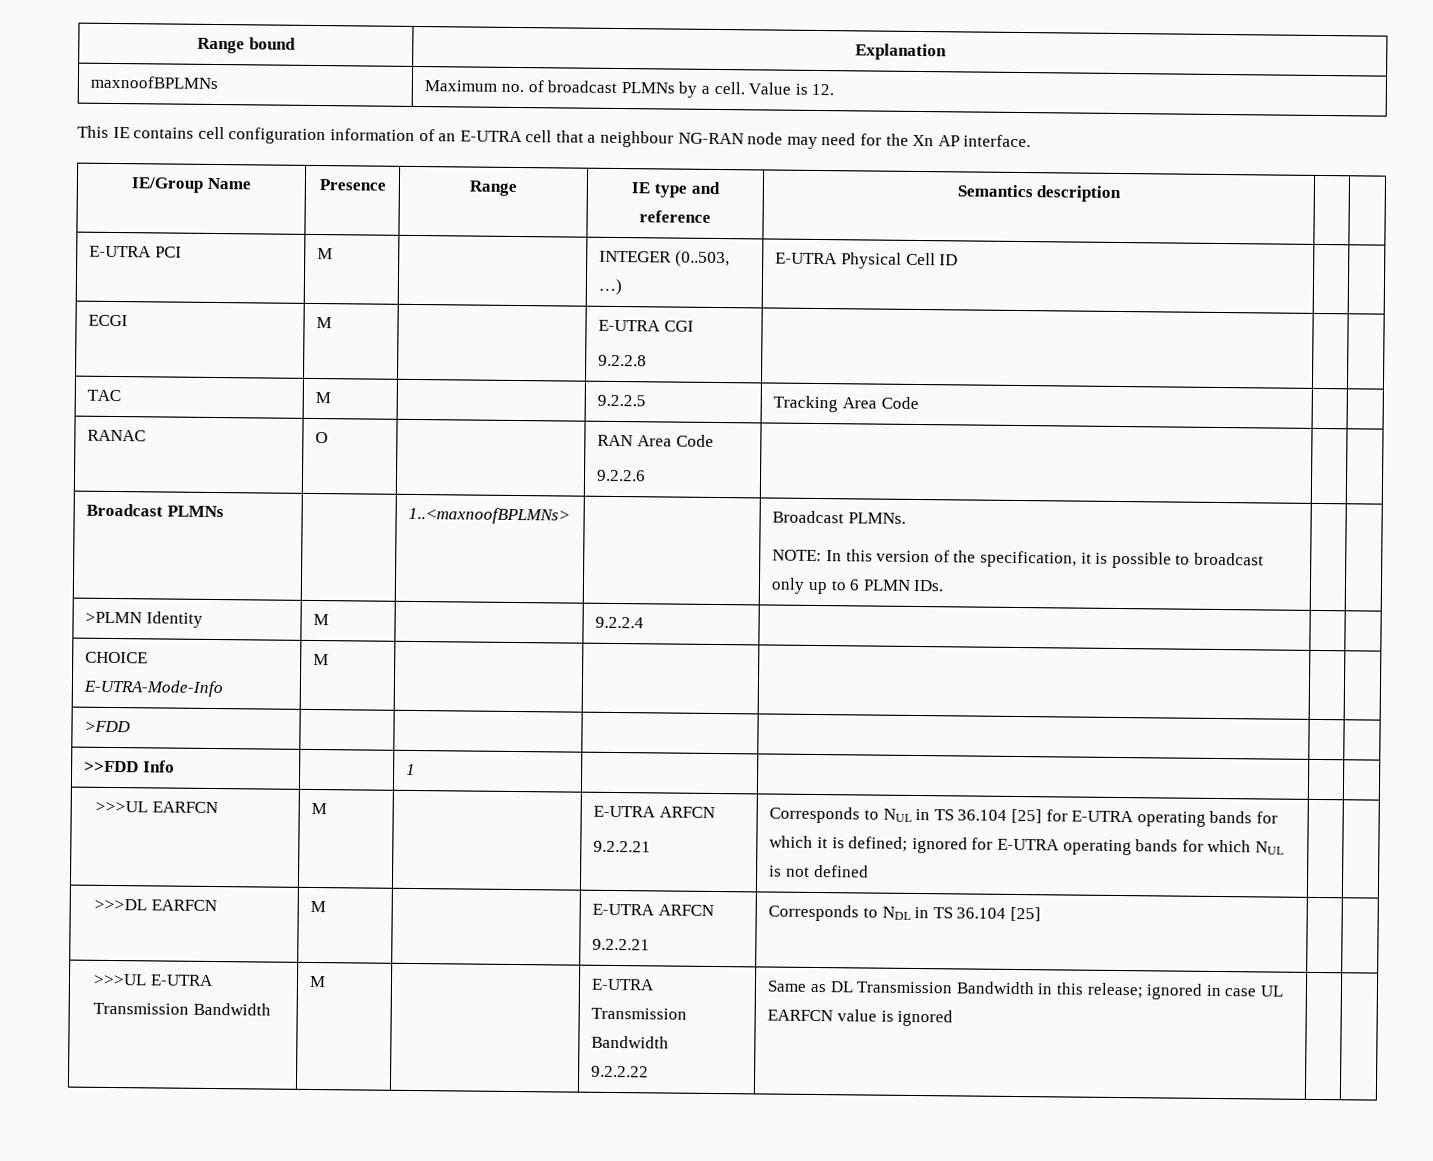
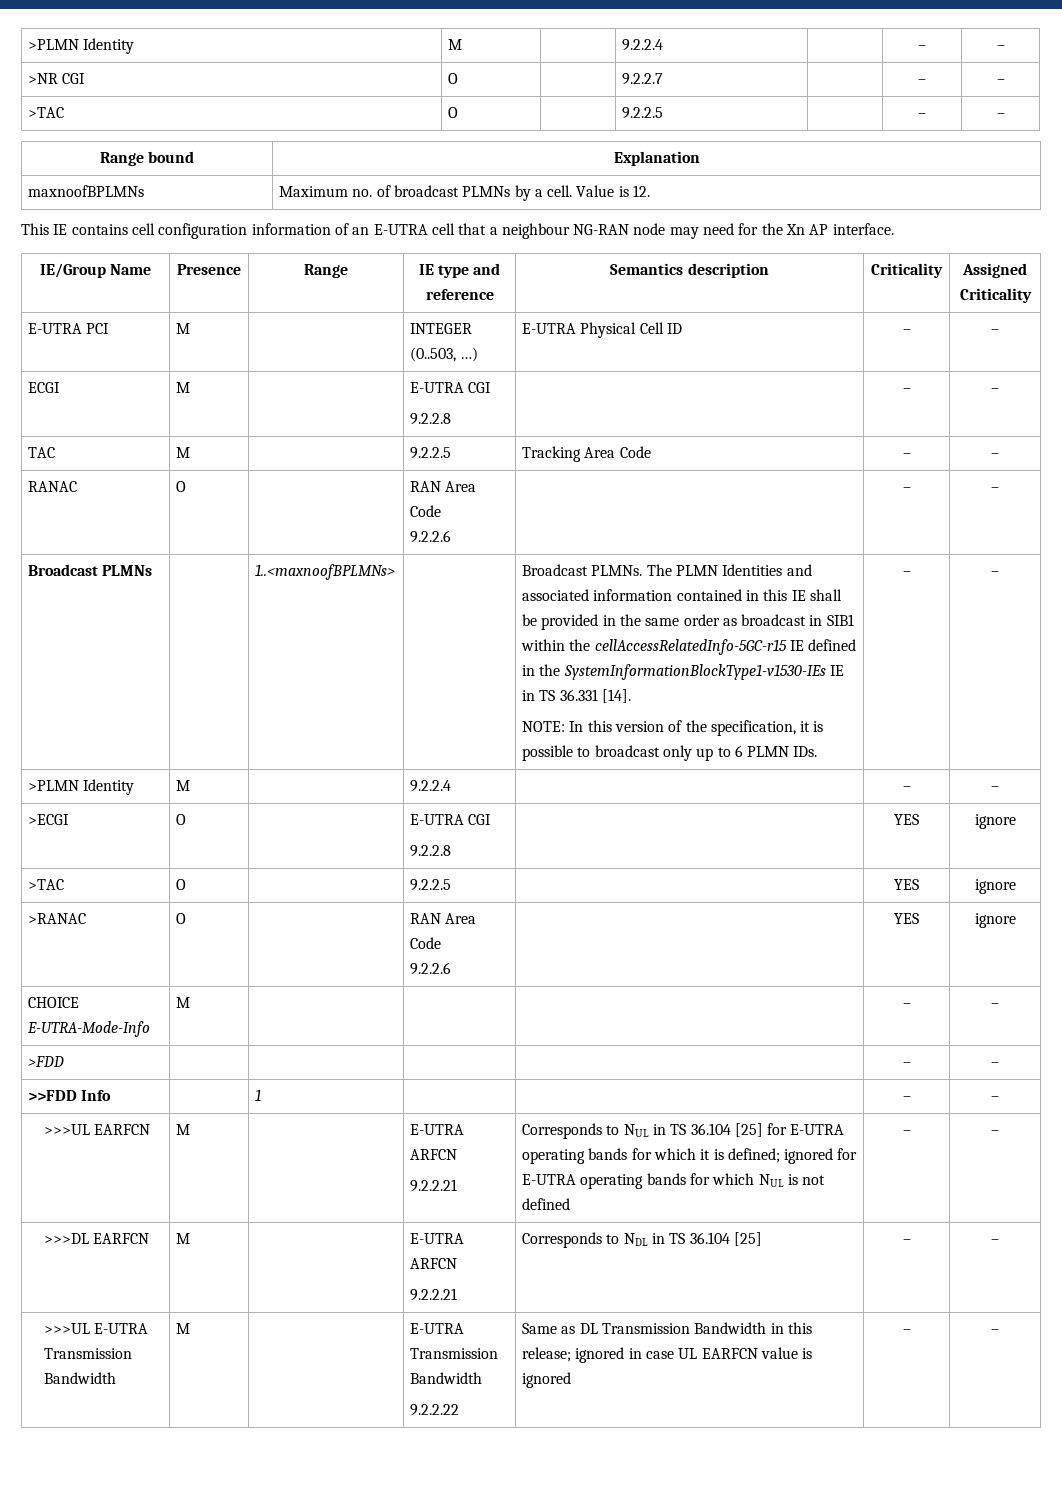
(197, 45) none -> [27,38,135,54] [447,39,462,50] [621,39,663,51] [918,45,926,50] [996,45,1005,50] [27,73,86,84] [447,73,458,84] [621,73,663,85] [918,79,926,84] [996,79,1005,84] [27,107,64,118] [447,107,458,118] [621,107,663,119] [918,113,926,118] [996,113,1005,118] >PLMN Identity | M | | 9.2.2.4 | | – | – // >NR CGI | O | | 9.2.2.7 | | – | – // >TAC | O | | 9.2.2.5 | | – | – //
(1122, 194) | -> [871,263,943,278] [962,263,1027,278] [959,288,1032,303] Criticality | Assigned Criticality
(959, 260) | -> [902,329,911,334] [991,329,999,334] – | –
(648, 360) | -> [902,388,911,393] [991,388,999,393] – | –
(919, 403) | -> [902,453,911,458] [991,453,999,458] – | –
(647, 475) | -> [902,487,911,492] [991,487,999,492] – | –
(907, 518) none -> [646,564,812,576] [521,589,842,601] [521,614,854,630] [520,639,857,655] [521,664,844,680] [521,689,631,703] The PLMN Identities and associated information contained in this IE shall be provided in the same order as broadcast in SIB1 within the cellAccessRelatedInfo-5GC-r15 IE defined in the SystemInformationBlockType1-v1530-IEs IE in TS 36.331 [14].
[85,611,204,628] [313,613,330,626] [595,616,645,629] | // >PLMN Identity | M | | 9.2.2.4 | | | -> [902,571,911,576] [991,571,999,576] [27,779,135,795] [175,780,190,791] [409,780,451,792] [902,786,911,791] [991,786,999,791] [27,814,69,825] [175,814,186,825] [409,814,492,825] [409,845,451,857] [894,814,919,825] [974,814,1016,829] [27,879,64,890] [175,879,186,890] [409,879,451,891] [894,879,919,890] [974,879,1016,894] [27,913,86,924] [175,913,186,924] [409,913,477,924] [409,937,441,949] [409,962,451,975] [894,913,919,924] [974,913,1016,928] – | – // >PLMN Identity | M | | 9.2.2.4 | | – | – // >ECGI | O | | E-UTRA CGI // 9.2.2.8 | | YES | ignore // >TAC | O | | 9.2.2.5 | | YES | ignore // >RANAC | O | | RAN Area Code // 9.2.2.6 | | YES | ignore
(330, 659) | -> [902,1003,911,1008] [991,1003,999,1008] – | –
(132, 726) | -> [902,1062,911,1067] [991,1062,999,1067] – | –
(417, 769) | -> [902,1096,911,1101] [991,1096,999,1101] – | –
(869, 871) | -> [902,1130,911,1135] [991,1130,999,1135] – | –
(1041, 914) | -> [902,1239,911,1244] [991,1239,999,1244] – | –
(954, 1018) | -> [902,1329,911,1334] [991,1329,999,1334] – | –

